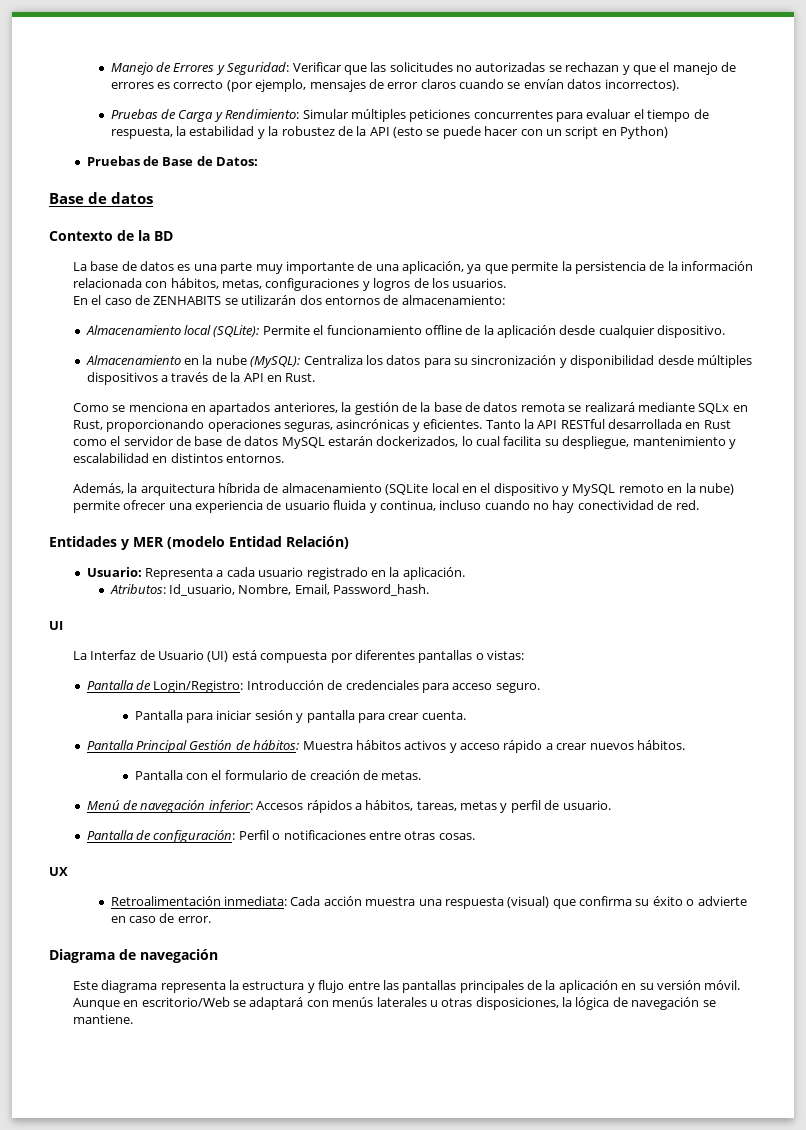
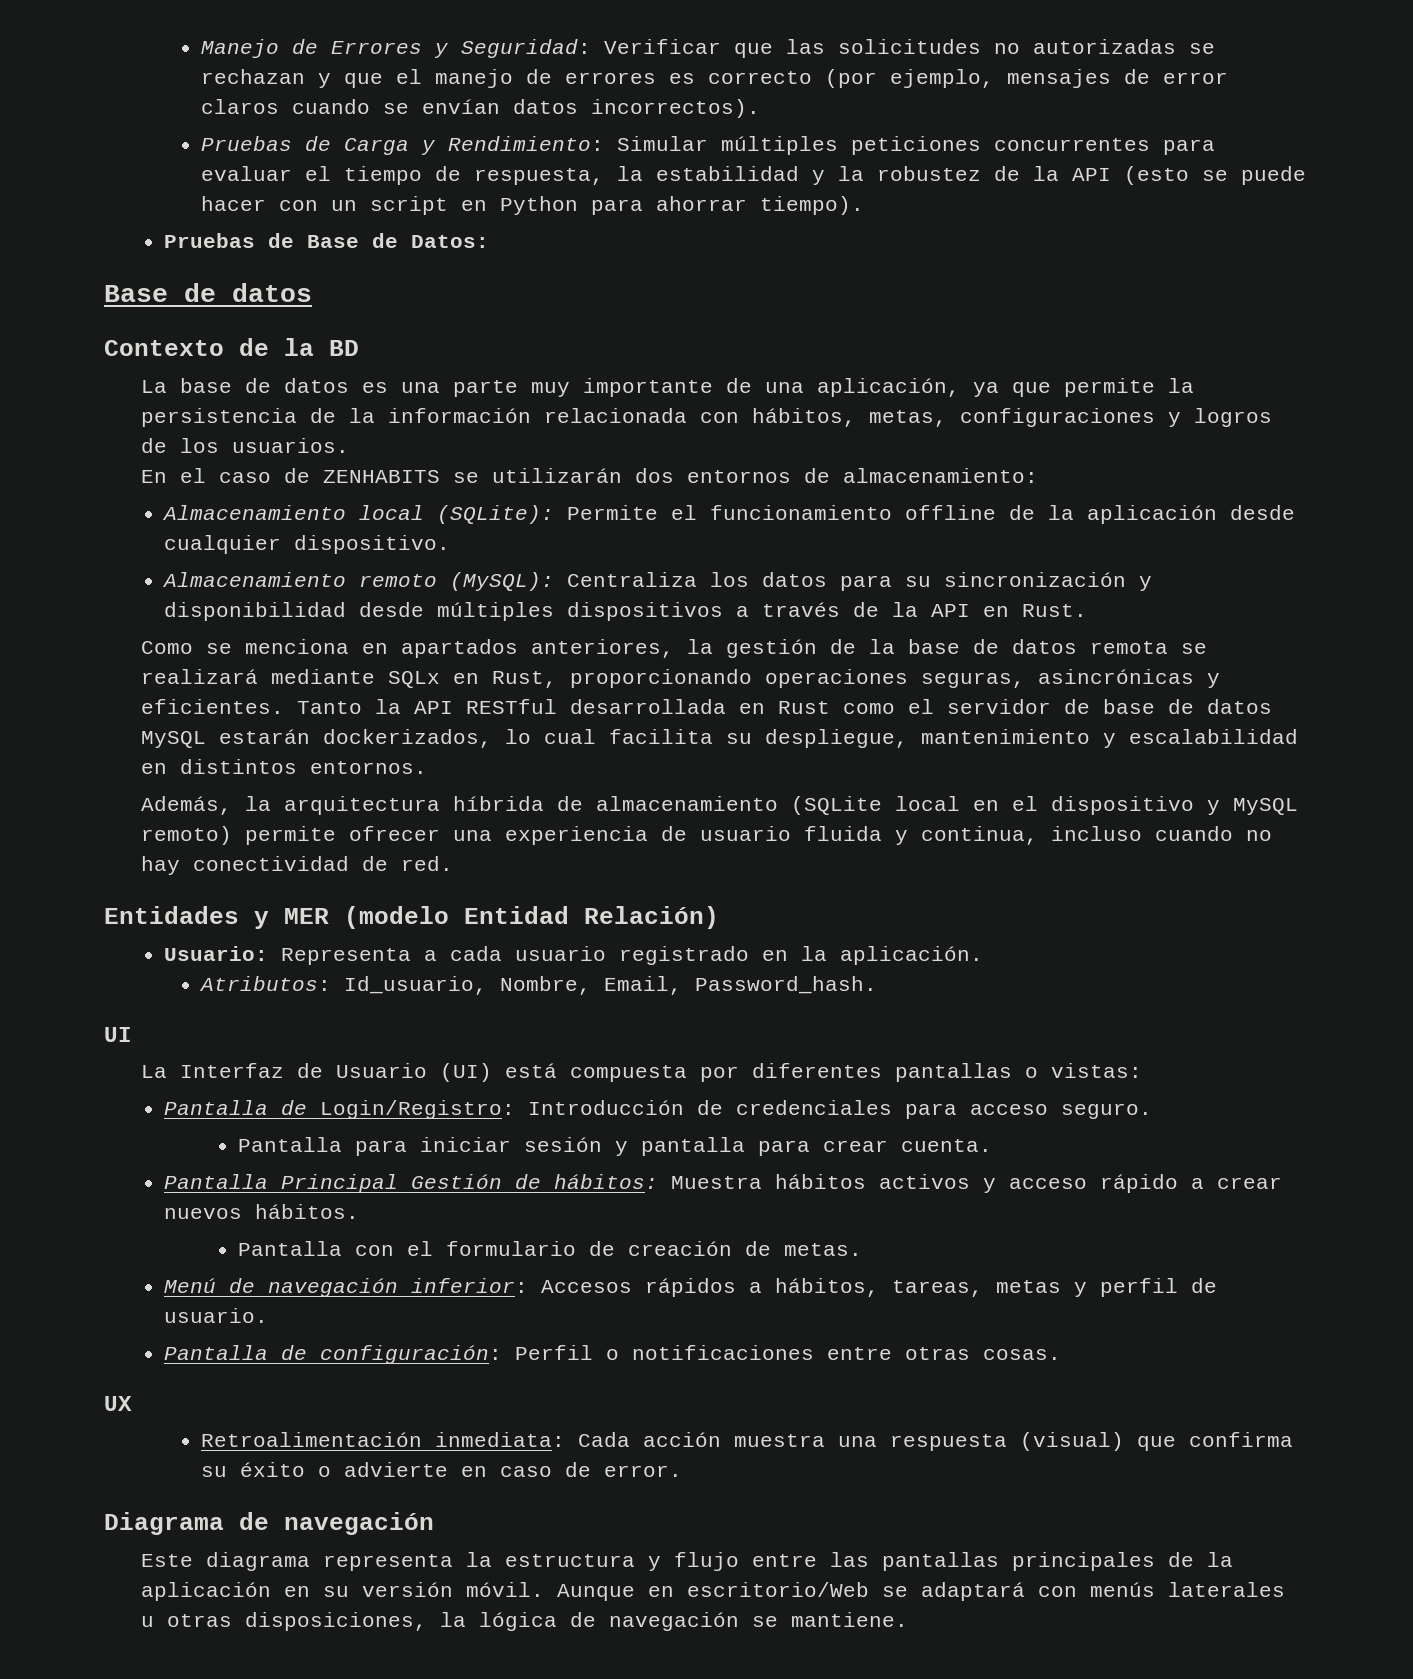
[620,126,669,139] Python) -> [500,196,865,215] Python para ahorrar tiempo).
[184,355,247,365] en la nube -> [359,574,438,587] remoto
[618,483,734,495] remoto en la nube) -> [140,826,232,845] remoto)

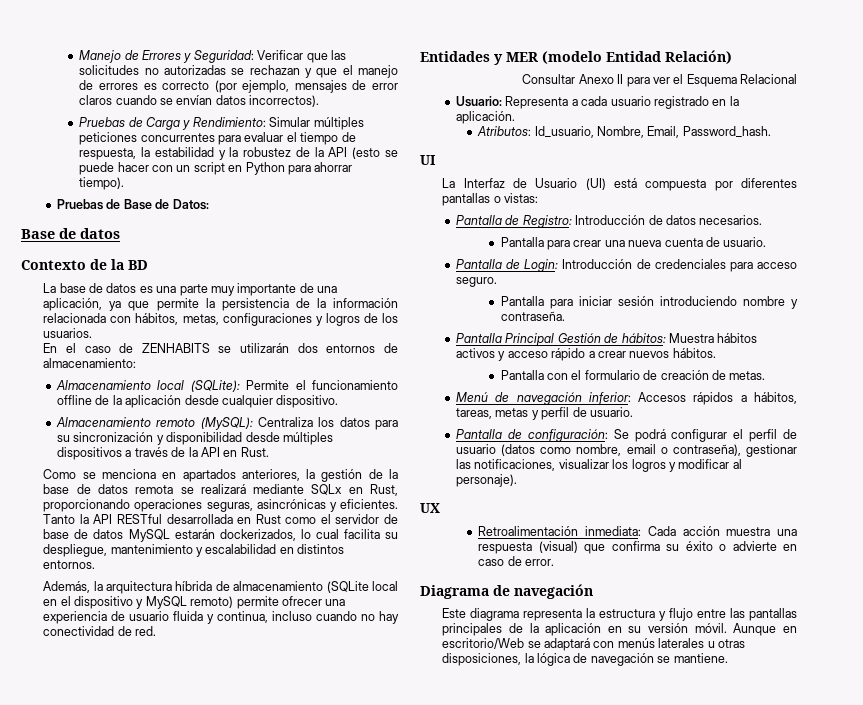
(719, 917) none -> [522,74,797,87] // Consultar Anexo II para ver el Esquema Relacional
[320,1100,516,1119] Login/Registro: -> [522,215,763,228] [500,237,767,250] [456,259,559,272] Registro: Introducción de datos necesarios. // Pantalla para crear una nueva cuenta de usuario. // Pantalla de Login:
[614,1137,992,1156] y pantalla para crear cuenta. -> [659,296,798,309] [500,311,565,321] introduciendo nombre y contraseña.
[515,1345,1062,1360] Perfil o notificaciones entre otras cosas. -> [613,429,797,442] [456,444,797,457] [456,459,742,472] [456,474,518,487] Se podrá configurar el perfil de usuario (datos como nombre, email o contraseña), gestionar las notificaciones, visualizar los logros y modificar al personaje).

